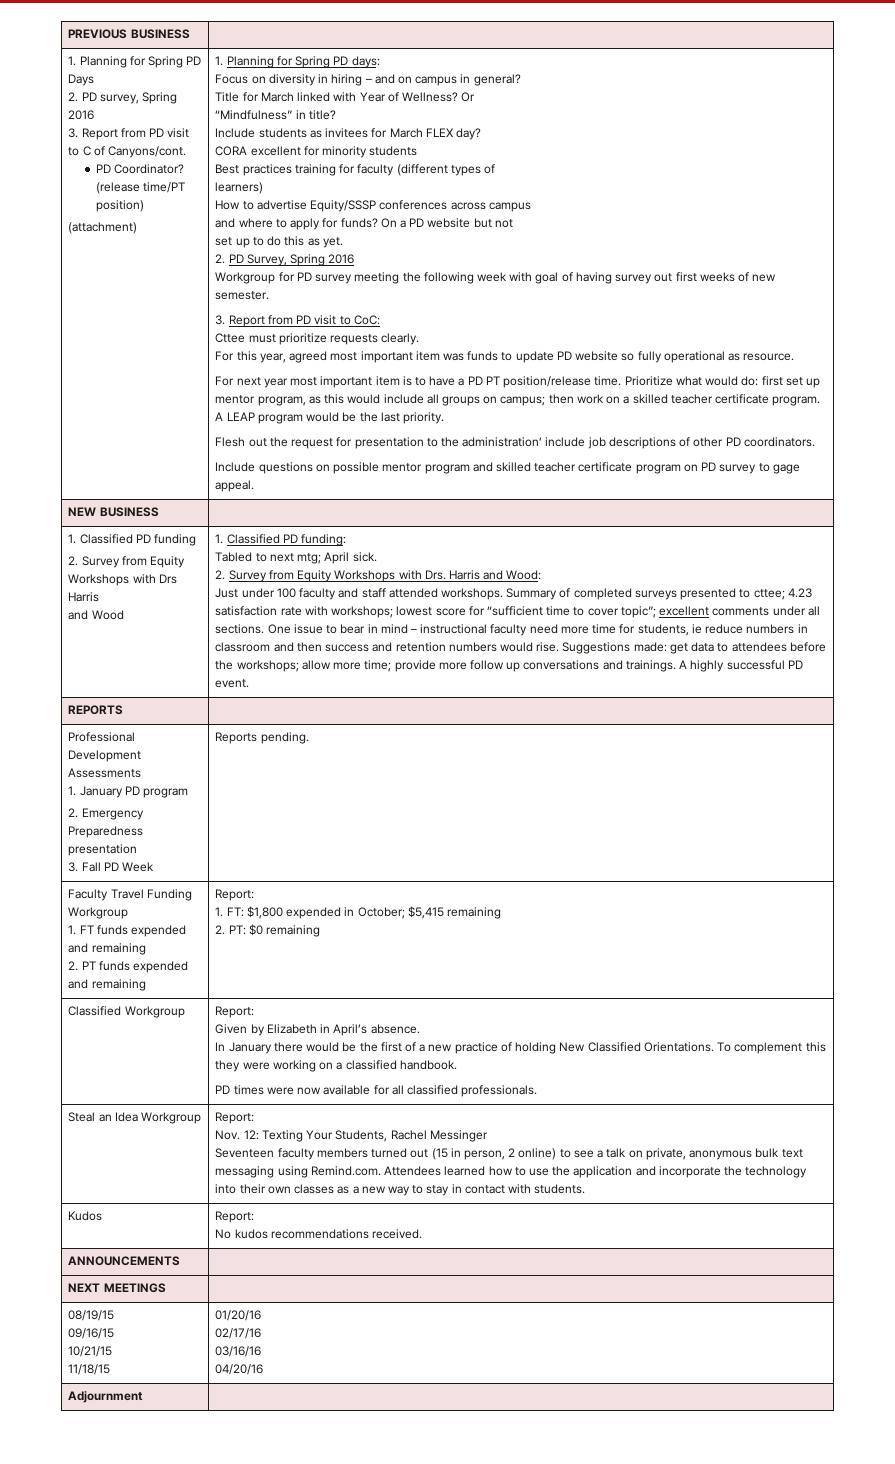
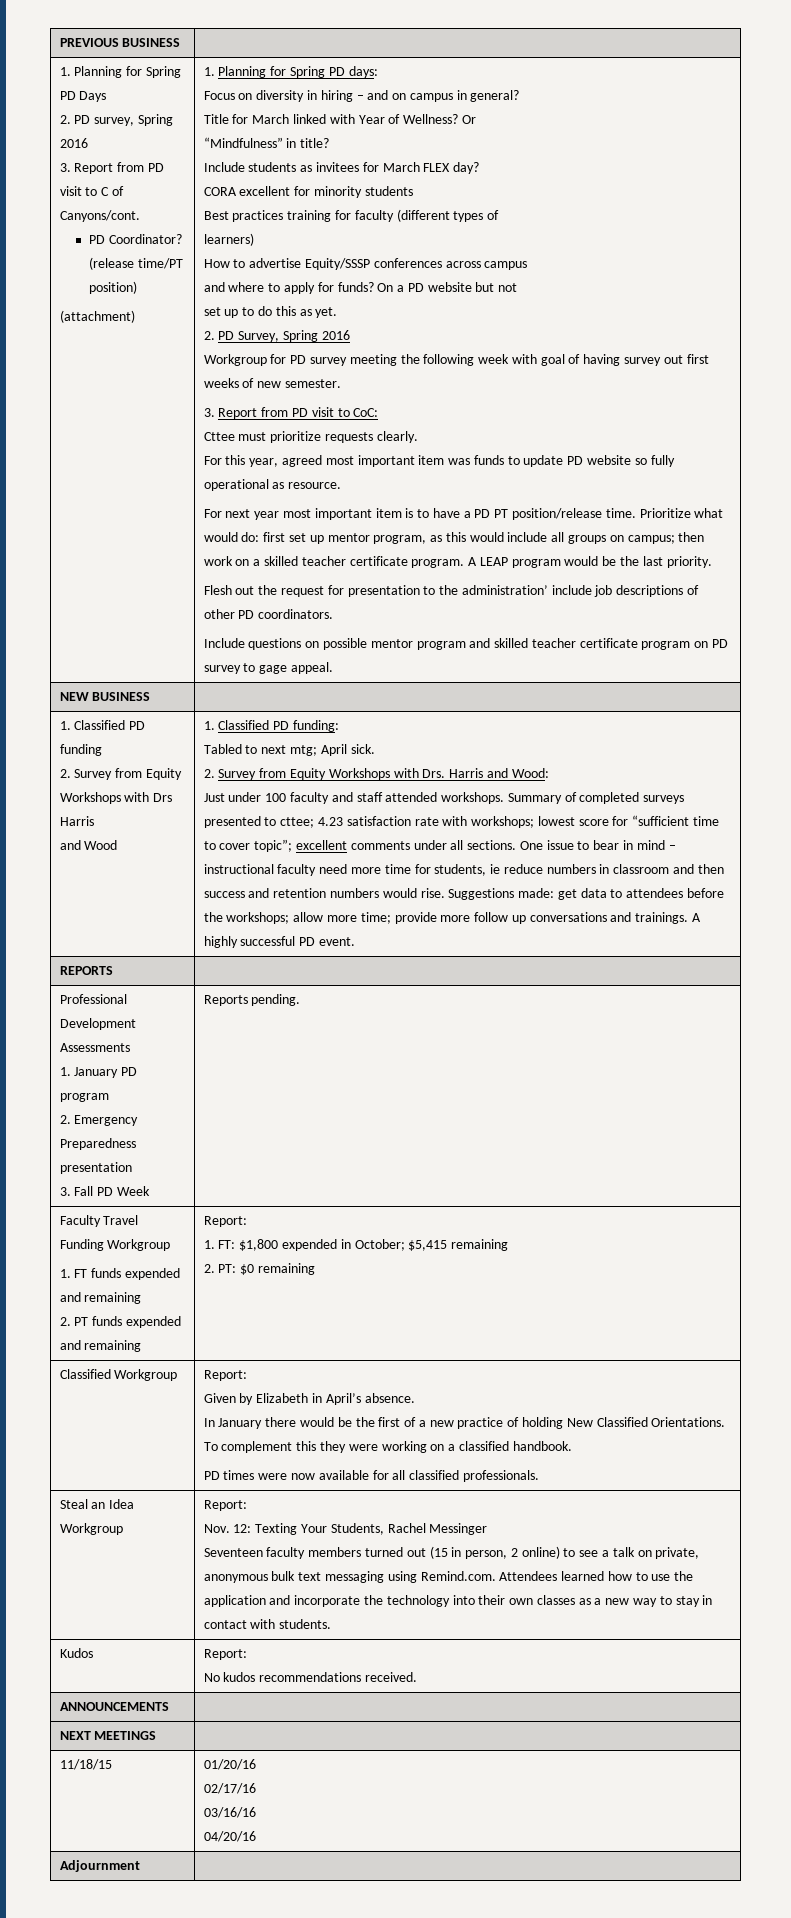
[68,1310,115,1321] [68,1328,115,1339] [68,1346,113,1357] 08/19/15 // 09/16/15 // 10/21/15 // -> (157, 1735) none

